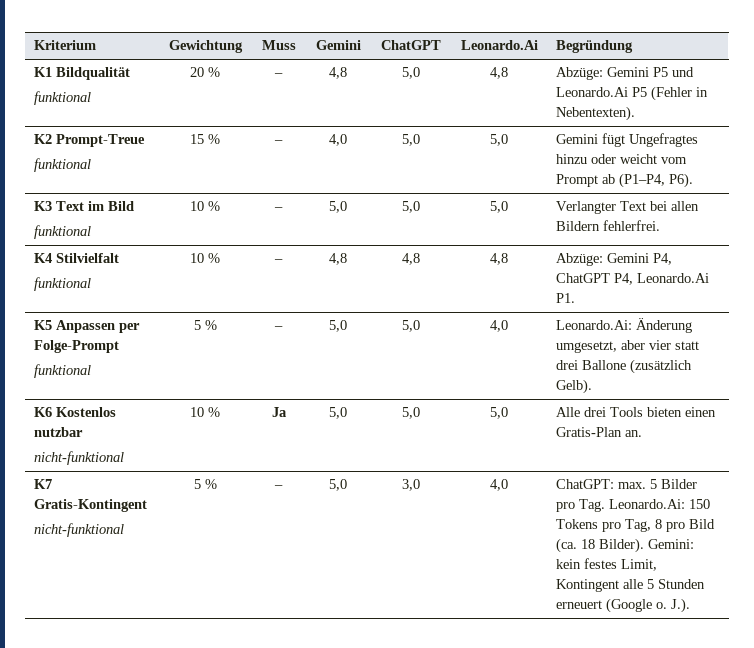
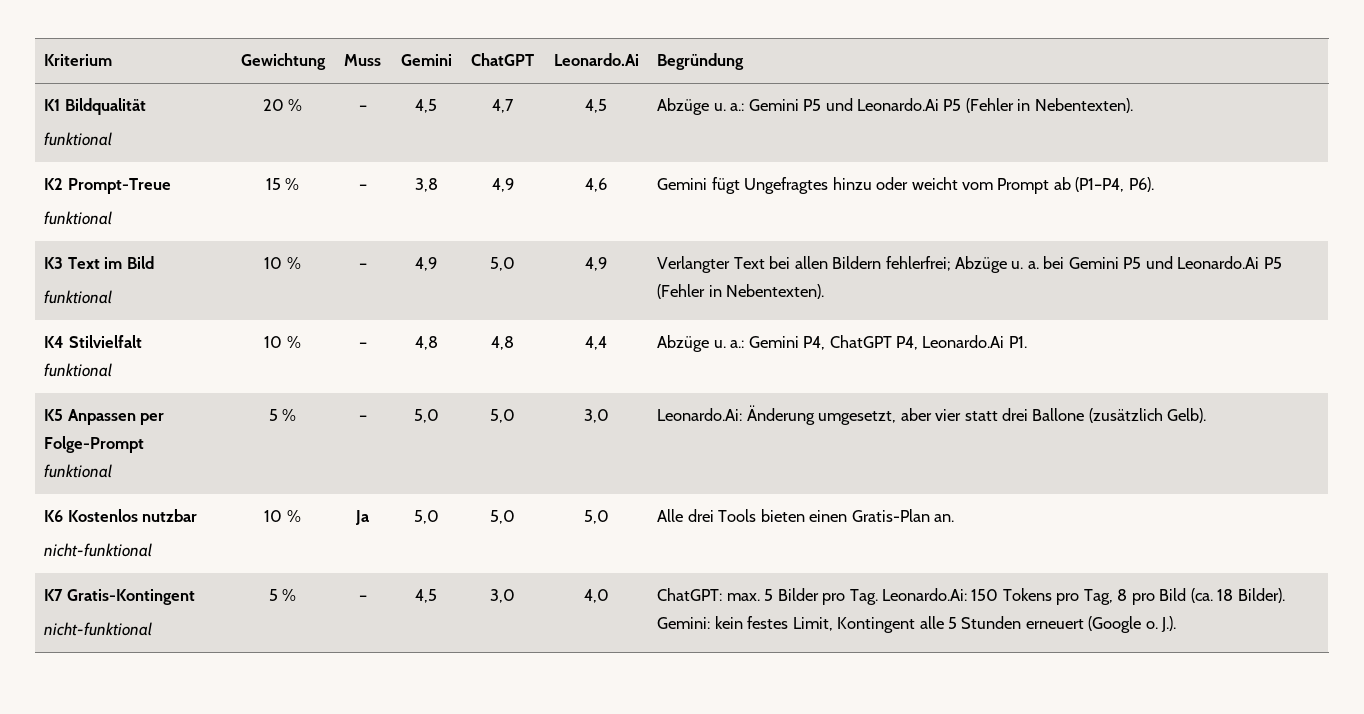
[329,67,347,79] [401,67,420,79] [490,67,508,79] [556,67,604,80] 4,8 | 5,0 | 4,8 | Abzüge: -> [415,99,437,113] [492,99,514,113] [585,99,607,113] [657,98,745,115] 4,5 | 4,7 | 4,5 | Abzüge u. a.:
[329,134,347,146] [401,134,420,146] [490,134,508,146] 4,0 | 5,0 | 5,0 -> [414,178,438,192] [491,178,514,192] [585,178,607,192] 3,8 | 4,9 | 4,6
[329,201,347,213] [401,201,420,213] [490,201,508,213] 5,0 | 5,0 | 5,0 -> [415,257,437,271] [490,257,515,271] [585,257,607,271] 4,9 | 5,0 | 4,9
[603,220,661,231] fehlerfrei. -> [885,256,1282,273] [657,284,825,299] fehlerfrei; Abzüge u. a. bei Gemini P5 und Leonardo.Ai P5 (Fehler in Nebentexten).
[490,253,508,265] [556,253,604,266] 4,8 | Abzüge: -> [585,336,607,350] [657,335,745,352] 4,4 | Abzüge u. a.:
[490,320,508,332] 4,0 -> [583,409,609,423] 3,0
[329,479,347,491] 5,0 -> [415,589,437,603] 4,5

